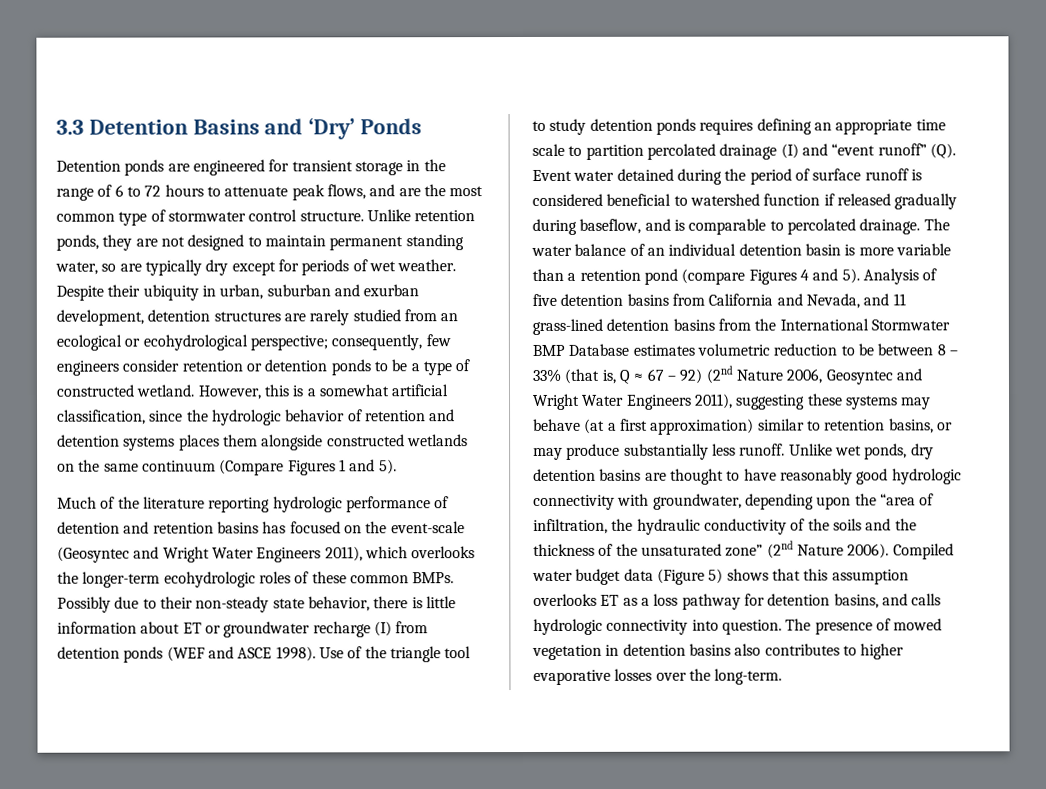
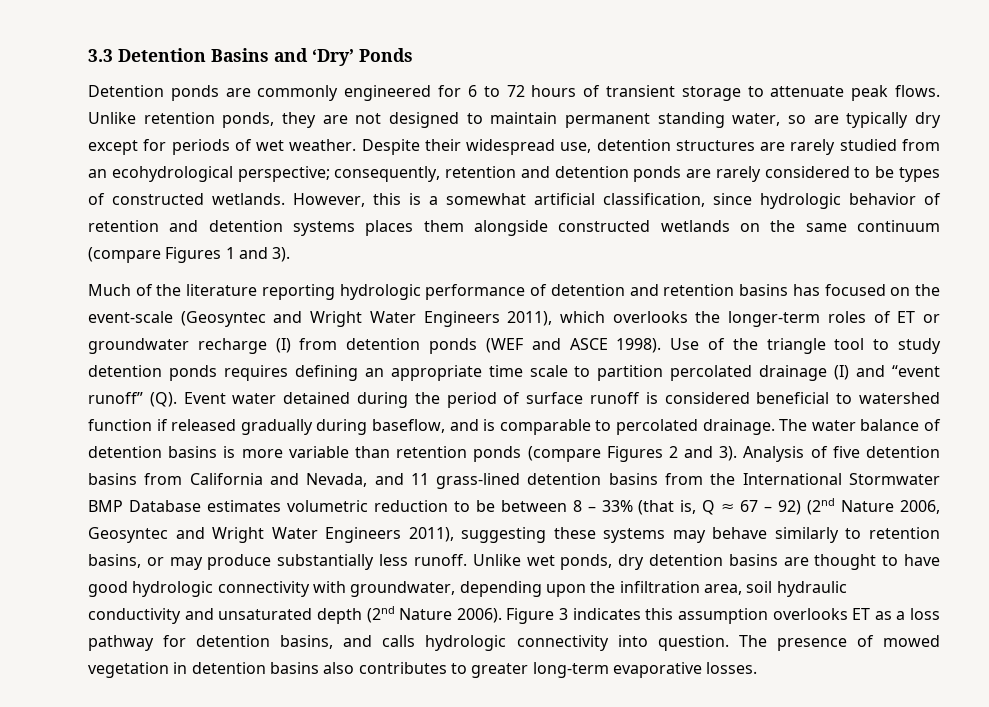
(190, 167) none -> [257,85,339,101] commonly
[291,159,446,176] [56,184,484,201] [56,209,364,226] transient storage in the range of 6 to 72 hours to attenuate peak flows, and are the most common type of stormwater control structure. -> [467,85,940,101] 6 to 72 hours of transient storage to attenuate peak flows.
[142,284,420,301] [56,309,144,326] ubiquity in urban, suburban and exurban development, -> [466,139,592,155] widespread use,
[56,334,141,351] ecological or -> (107, 173) none
[425,334,451,347] [56,359,452,376] few engineers consider retention or detention ponds to be a type -> [445,166,940,182] retention and detention ponds are rarely considered to be types
[136,384,196,397] wetland. -> [212,193,285,205] wetlands.
[186,409,209,422] the -> (752, 199) none
[219,459,285,476] (Compare -> [88,247,161,263] (compare
[378,459,397,475] 5). -> [272,247,291,262] 3).
[163,571,256,588] ecohydrologic -> (821, 319) none
[311,571,455,584] [57,596,456,613] [57,621,181,634] these common BMPs. Possibly due to their non-steady state behavior, there is little information about -> (891, 317) none
[646,243,951,256] [532,268,860,285] an individual detention basin is more variable than a retention pond (compare Figures 4 and 5). -> [88,446,738,462] detention basins is more variable than retention ponds (compare Figures 2 and 3).
[584,418,805,435] (at a first approximation) similar -> [774,527,839,543] similarly
[779,468,853,485] reasonably -> (940, 560) none
[879,493,935,506] [533,518,917,535] [533,540,954,560] [532,568,801,585] “area of infiltration, the hydraulic conductivity of the soils and the thickness of the unsaturated zone” (2nd Nature 2006). Compiled water budget data (Figure 5) shows that -> [619,581,847,597] [88,606,641,624] infiltration area, soil hydraulic conductivity and unsaturated depth (2nd Nature 2006). Figure 3 indicates
[860,643,905,660] [533,668,783,685] higher evaporative losses over the long-term. -> [471,662,758,678] greater long-term evaporative losses.

